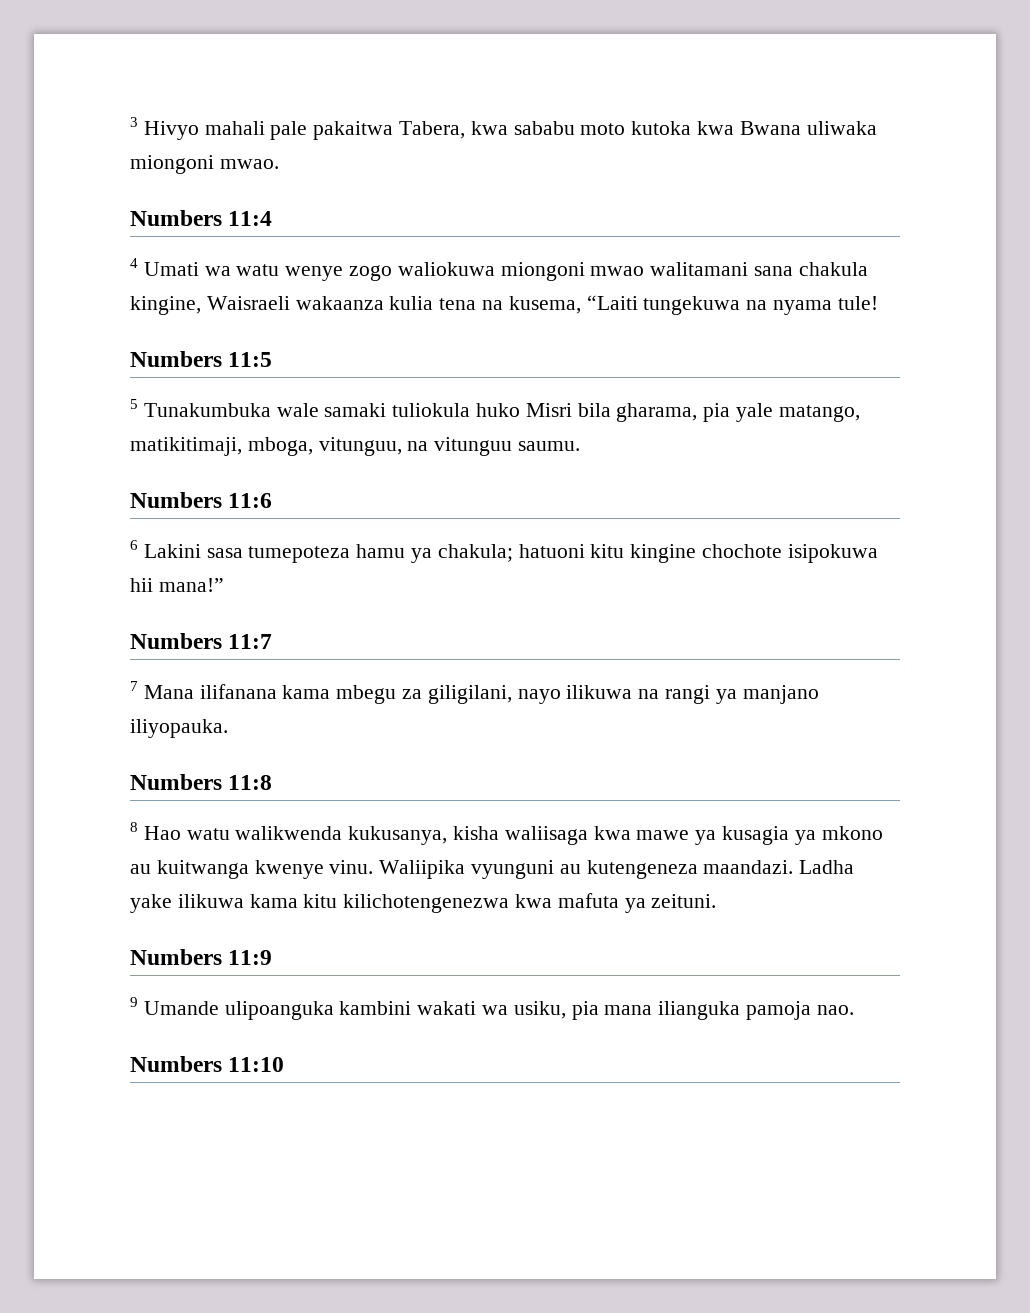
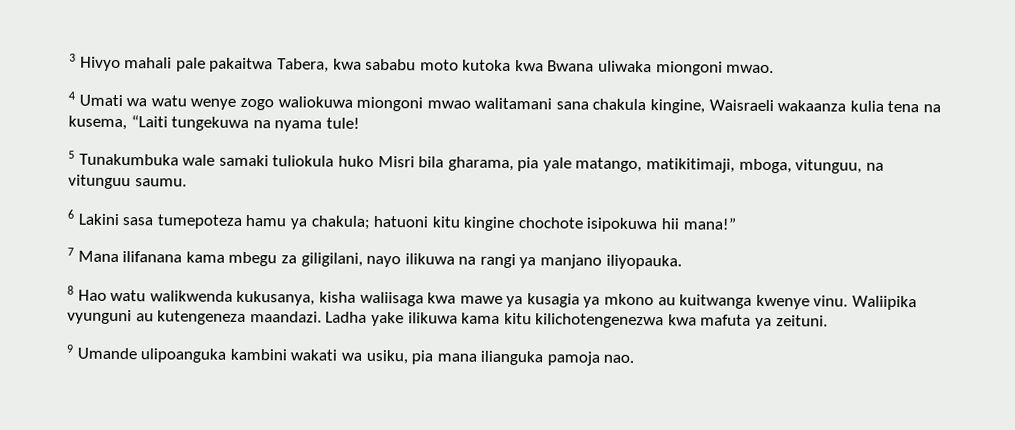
[130,210,273,226] // Numbers 11:4 -> (775, 69) none
[130,351,273,367] // Numbers 11:5 -> (360, 123) none
[130,492,273,508] // Numbers 11:6 -> (187, 182) none
[130,633,273,649] // Numbers 11:7 -> (736, 223) none
[130,774,273,790] // Numbers 11:8 -> (682, 262) none
[130,949,273,965] // Numbers 11:9 -> (828, 321) none
[130,1056,285,1072] // Numbers 11:10 -> (635, 358) none

